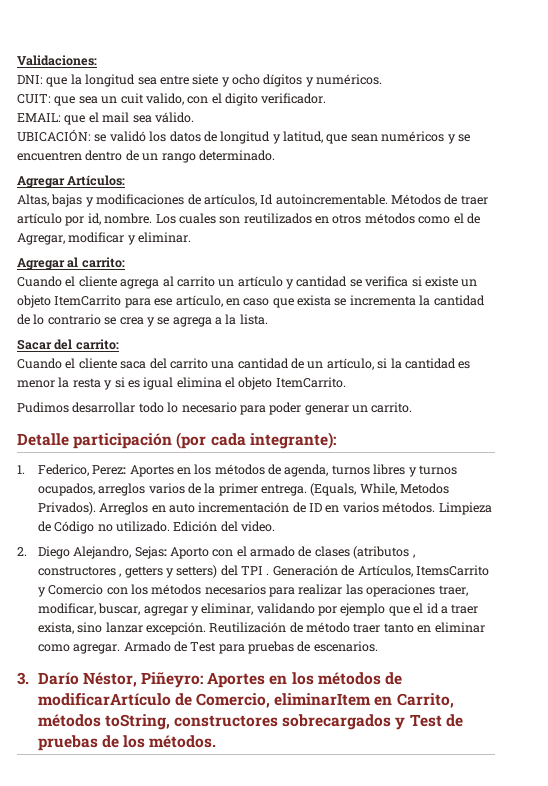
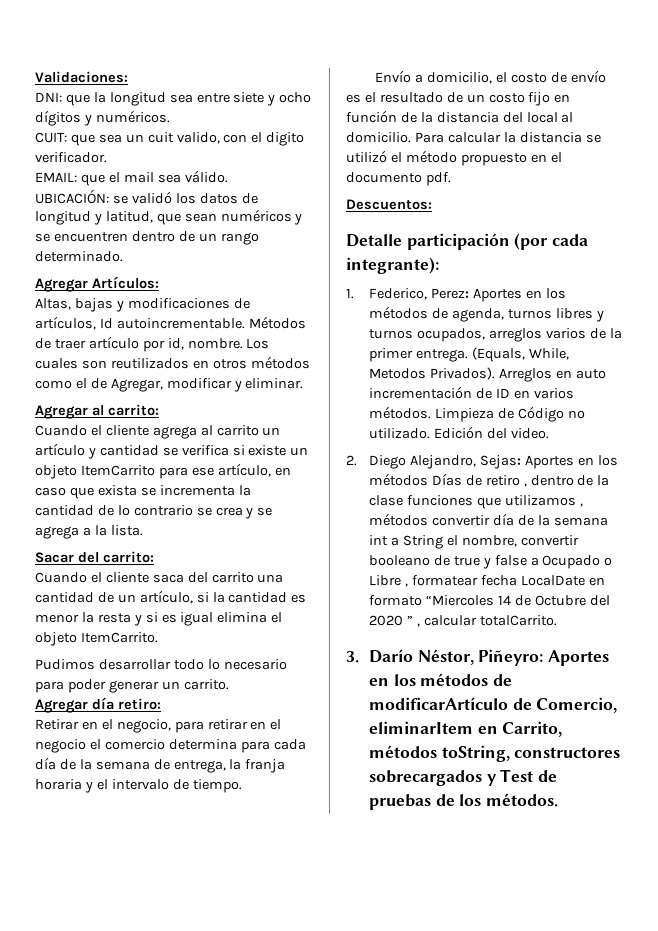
(413, 407) none -> [35,697,161,713] [35,719,282,733] [35,739,306,753] [35,757,286,773] [35,779,242,793] [375,70,606,84] [346,92,571,106] [346,110,574,123] [346,132,601,143] [346,150,562,166] [346,172,451,186] [346,199,432,210] // Agregar día retiro: // Retirar en el negocio, para retirar en el negocio el comercio determina para cada día de la semana de entrega, la franja horaria y el intervalo de tiempo. // Envío a domicilio, el costo de envío es el resultado de un costo fijo en función de la distancia del local al domicilio. Para calcular la distancia se utilizó el método propuesto en el documento pdf. // Descuentos:
[169,546,415,559] [37,565,489,578] [37,584,468,597] [37,603,479,616] [37,622,485,635] [37,641,378,654] Aporto con el armado de clases (atributos , constructores , getters y setters) del TPI . Generación de Artículos, ItemsCarrito y Comercio con los métodos necesarios para realizar las operaciones traer, modificar, buscar, agregar y eliminar, validando por ejemplo que el id a traer exista, sino lanzar excepción. Reutilización de método traer tanto en eliminar como agregar. Armado de Test para pruebas de escenarios. -> [524,455,618,469] [368,473,610,487] [368,495,583,509] [368,513,608,526] [368,535,579,549] [368,555,613,569] [368,575,605,587] [368,595,610,606] [368,615,557,627] Aportes en los métodos Días de retiro , dentro de la clase funciones que utilizamos , métodos convertir día de la semana int a String el nombre, convertir booleano de true y false a Ocupado o Libre , formatear fecha LocalDate en formato “Miercoles 14 de Octubre del 2020 ” , calcular totalCarrito.

